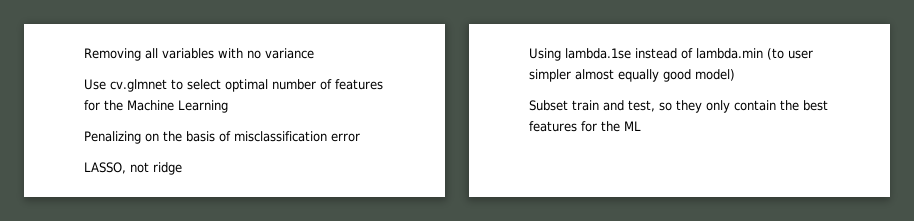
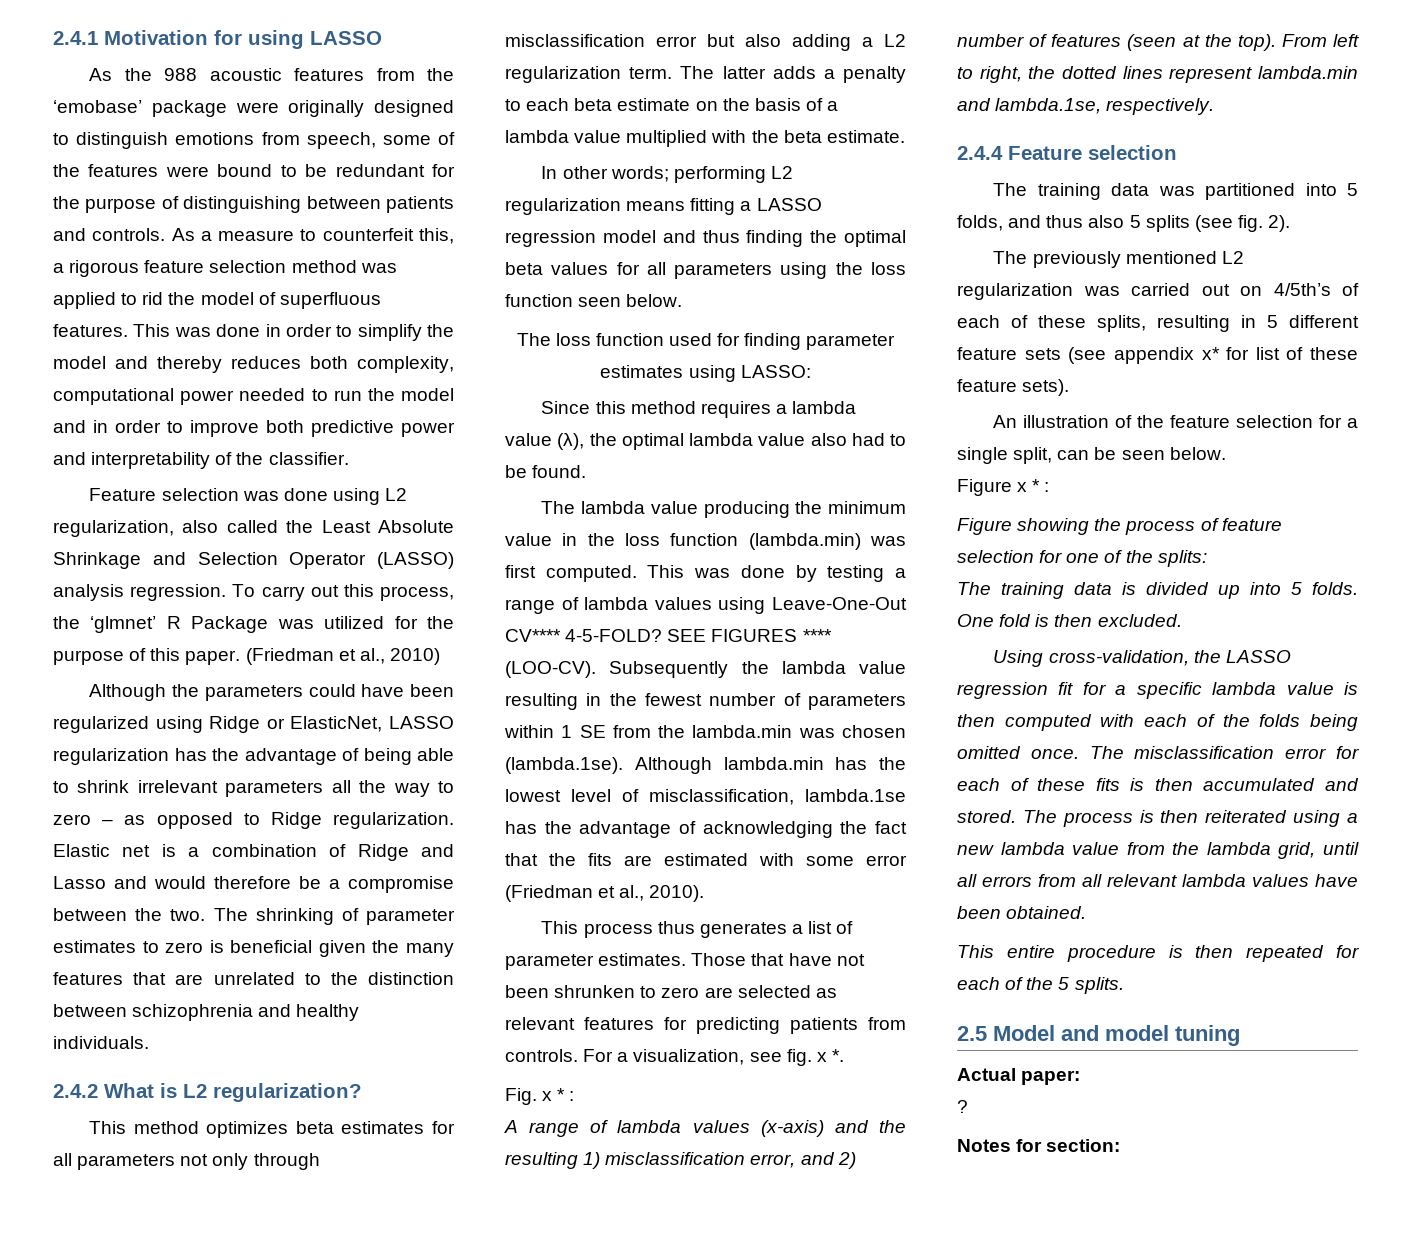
[84,48,314,61] [84,79,383,92] [84,100,228,113] [84,131,360,144] [84,162,182,175] [529,48,813,61] [529,69,735,82] [529,100,828,113] [529,121,641,132] Removing all variables with no variance // Use cv.glmnet to select optimal number of features for the Machine Learning // Penalizing on the basis of misclassification error // LASSO, not ridge // Using lambda.1se instead of lambda.min (to user simpler almost equally good model) // Subset train and test, so they only contain the best features for the ML -> [53,30,382,49] [89,68,454,81] [53,100,454,117] [53,132,456,149] [53,164,455,177] [53,196,454,213] [53,228,454,244] [53,260,397,277] [53,292,381,309] [53,324,454,341] [53,356,454,373] [53,388,455,405] [53,420,455,437] [53,452,349,469] [89,488,408,505] [53,520,454,537] [53,552,454,569] [53,584,455,601] [53,616,455,633] [53,648,440,665] [89,684,455,701] [53,716,454,733] [53,748,454,765] [53,780,454,797] [53,812,455,829] [53,844,454,861] [53,876,454,893] [53,908,456,925] [53,940,454,957] [53,972,455,985] [53,1004,360,1021] [53,1036,149,1049] [53,1083,362,1102] [89,1121,455,1138] [53,1153,320,1170] [505,34,906,51] [505,66,906,83] [505,98,839,111] [505,130,905,147] [541,166,793,183] [505,198,822,215] [505,230,906,247] [505,262,906,279] [505,294,683,307] [516,333,896,350] [600,365,811,382] [541,401,857,418] [505,433,906,450] [505,465,587,478] [541,501,906,518] [505,533,906,550] [505,565,906,582] [505,597,907,614] [505,629,832,642] [505,661,906,678] [505,693,906,710] [504,725,906,738] [505,757,906,774] [505,789,906,805] [505,821,907,838] [505,853,907,866] [505,885,705,902] [541,921,854,938] [505,953,865,970] [505,985,837,998] [505,1017,906,1034] [505,1049,844,1066] [505,1088,575,1105] [504,1120,906,1137] [505,1152,856,1169] [957,34,1359,51] [957,66,1358,83] [957,98,1215,115] [957,145,1177,160] [993,183,1358,200] [957,215,1291,232] [993,251,1244,268] [957,283,1359,300] [957,315,1359,332] [957,347,1358,364] [957,379,1070,396] [993,415,1358,428] [957,447,1226,464] [957,479,1050,496] [957,518,1282,535] [957,550,1207,567] [957,582,1358,599] [957,614,1182,627] [993,650,1291,667] [957,682,1358,699] [957,714,1358,731] [957,746,1359,759] [957,778,1359,791] [957,810,1358,827] [957,842,1359,859] [957,874,1358,887] [957,906,1087,919] [957,945,1359,962] [957,977,1124,994] [957,1025,1240,1046] [957,1068,1081,1085] [957,1100,968,1113] [957,1139,1121,1152] 2.4.1 Motivation for using LASSO // As the 988 acoustic features from the ‘emobase’ package were originally designed to distinguish emotions from speech, some of the features were bound to be redundant for the purpose of distinguishing between patients and controls. As a measure to counterfeit this, a rigorous feature selection method was applied to rid the model of superfluous features. This was done in order to simplify the model and thereby reduces both complexity, computational power needed to run the model and in order to improve both predictive power and interpretability of the classifier. // Feature selection was done using L2 regularization, also called the Least Absolute Shrinkage and Selection Operator (LASSO) analysis regression. To carry out this process, the ‘glmnet’ R Package was utilized for the purpose of this paper. (Friedman et al., 2010) // Although the parameters could have been regularized using Ridge or ElasticNet, LASSO regularization has the advantage of being able to shrink irrelevant parameters all the way to zero – as opposed to Ridge regularization. Elastic net is a combination of Ridge and Lasso and would therefore be a compromise between the two. The shrinking of parameter estimates to zero is beneficial given the many features that are unrelated to the distinction between schizophrenia and healthy individuals. // 2.4.2 What is L2 regularization? // This method optimizes beta estimates for all parameters not only through misclassification error but also adding a L2 regularization term. The latter adds a penalty to each beta estimate on the basis of a lambda value multiplied with the beta estimate. // In other words; performing L2 regularization means fitting a LASSO regression model and thus finding the optimal beta values for all parameters using the loss function seen below. // The loss function used for finding parameter estimates using LASSO: // Since this method requires a lambda value (λ), the optimal lambda value also had to be found. // The lambda value producing the minimum value in the loss function (lambda.min) was first computed. This was done by testing a range of lambda values using Leave-One-Out CV**** 4-5-FOLD? SEE FIGURES **** (LOO-CV). Subsequently the lambda value resulting in the fewest number of parameters within 1 SE from the lambda.min was chosen (lambda.1se). Although lambda.min has the lowest level of misclassification, lambda.1se has the advantage of acknowledging the fact that the fits are estimated with some error (Friedman et al., 2010). // This process thus generates a list of parameter estimates. Those that have not been shrunken to zero are selected as relevant features for predicting patients from controls. For a visualization, see fig. x *. // Fig. x * : // A range of lambda values (x-axis) and the resulting 1) misclassification error, and 2) number of features (seen at the top). From left to right, the dotted lines represent lambda.min and lambda.1se, respectively. // 2.4.4 Feature selection // The training data was partitioned into 5 folds, and thus also 5 splits (see fig. 2). // The previously mentioned L2 regularization was carried out on 4/5th’s of each of these splits, resulting in 5 different feature sets (see appendix x* for list of these feature sets). // An illustration of the feature selection for a single split, can be seen below. // Figure x * : // Figure showing the process of feature selection for one of the splits: // The training data is divided up into 5 folds. One fold is then excluded. // Using cross-validation, the LASSO regression fit for a specific lambda value is then computed with each of the folds being omitted once. The misclassification error for each of these fits is then accumulated and stored. The process is then reiterated using a new lambda value from the lambda grid, until all errors from all relevant lambda values have been obtained. // This entire procedure is then repeated for each of the 5 splits. // 2.5 Model and model tuning // Actual paper: // ? // Notes for section:

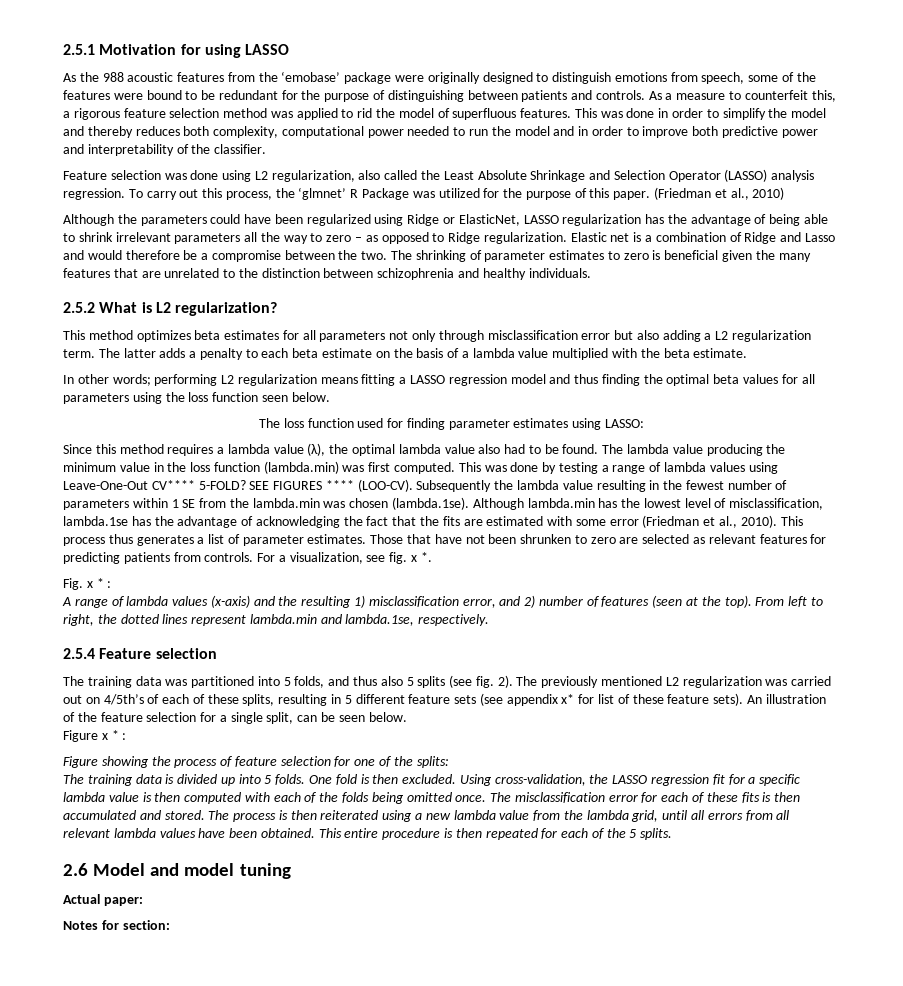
[53,31,98,45] 2.4.1 -> [63,44,95,55] 2.5.1
[53,1084,98,1098] 2.4.2 -> [63,302,95,313] 2.5.2
(587, 471) // -> (599, 449) none
[565,629,663,642] 4-5-FOLD? -> [198,480,246,490] 5-FOLD?
(705, 893) // -> (777, 521) none
[957,146,1003,160] 2.4.4 -> [63,648,95,659] 2.5.4
(1291, 223) // -> (513, 681) none
(1070, 387) // -> (744, 699) none
(1182, 620) // -> (457, 779) none
(1087, 912) // -> (315, 833) none
[957,1026,987,1041] 2.5 -> [63,863,88,876] 2.6
[957,1100,968,1113] // ? -> (143, 901) none

